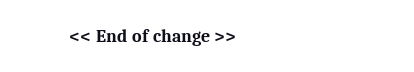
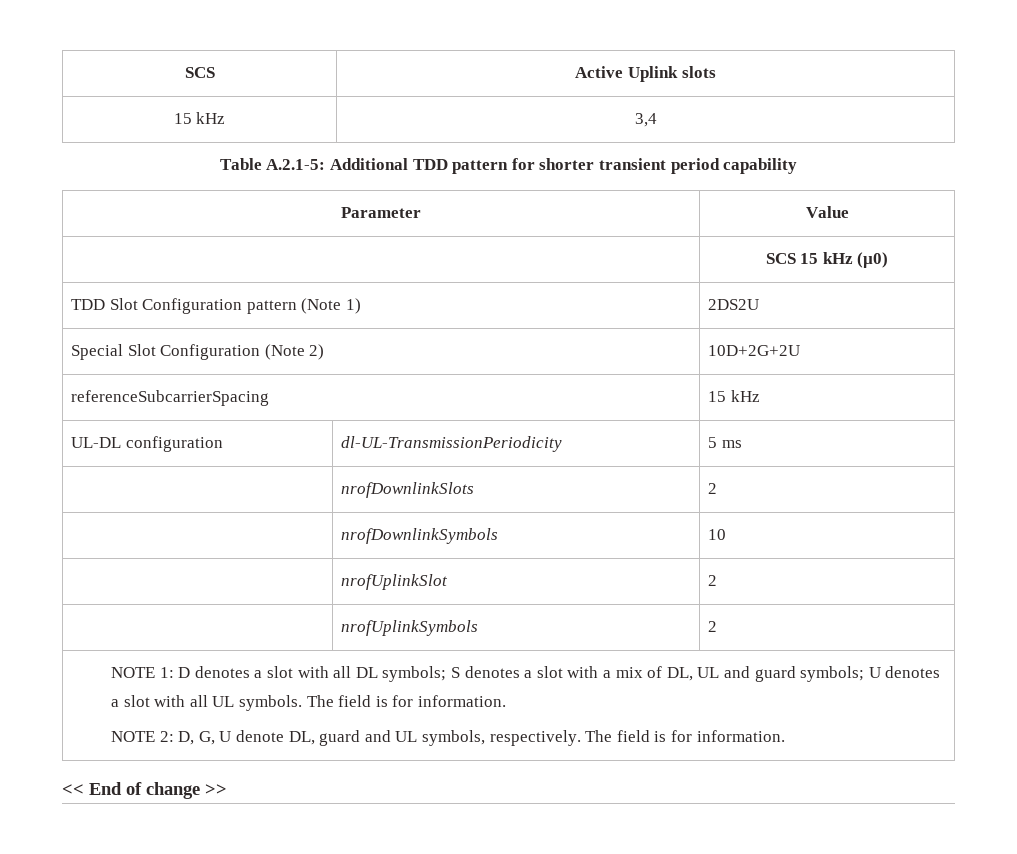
(69, 37) none -> [184,67,215,78] [575,66,716,82] [173,112,226,124] [634,113,657,127] [219,158,798,174] [341,207,421,218] [805,206,849,218] [765,252,889,268] [71,298,361,314] [708,299,760,310] [71,344,325,360] [708,345,801,356] [71,390,270,406] [708,390,760,402] [71,436,223,452] [341,436,563,452] [708,437,742,448] [341,482,475,498] [708,483,718,494] [341,528,499,544] [708,529,727,540] [341,574,449,590] [708,575,718,586] [341,620,479,636] [708,621,718,632] [111,666,941,682] [111,695,507,711] [111,730,785,746] SCS | Active Uplink slots // 15 kHz | 3,4 // Table A.2.1-5: Additional TDD pattern for shorter transient period capability // Parameter | Value // | SCS 15 kHz (µ0) // TDD Slot Configuration pattern (Note 1) | 2DS2U // Special Slot Configuration (Note 2) | 10D+2G+2U // referenceSubcarrierSpacing | 15 kHz // UL-DL configuration | dl-UL-TransmissionPeriodicity | 5 ms // | nrofDownlinkSlots | 2 // | nrofDownlinkSymbols | 10 // | nrofUplinkSlot | 2 // | nrofUplinkSymbols | 2 // NOTE 1: D denotes a slot with all DL symbols; S denotes a slot with a mix of DL, UL and guard symbols; U denotes a slot with all UL symbols. The field is for information. // NOTE 2: D, G, U denote DL, guard and UL symbols, respectively. The field is for information. //

